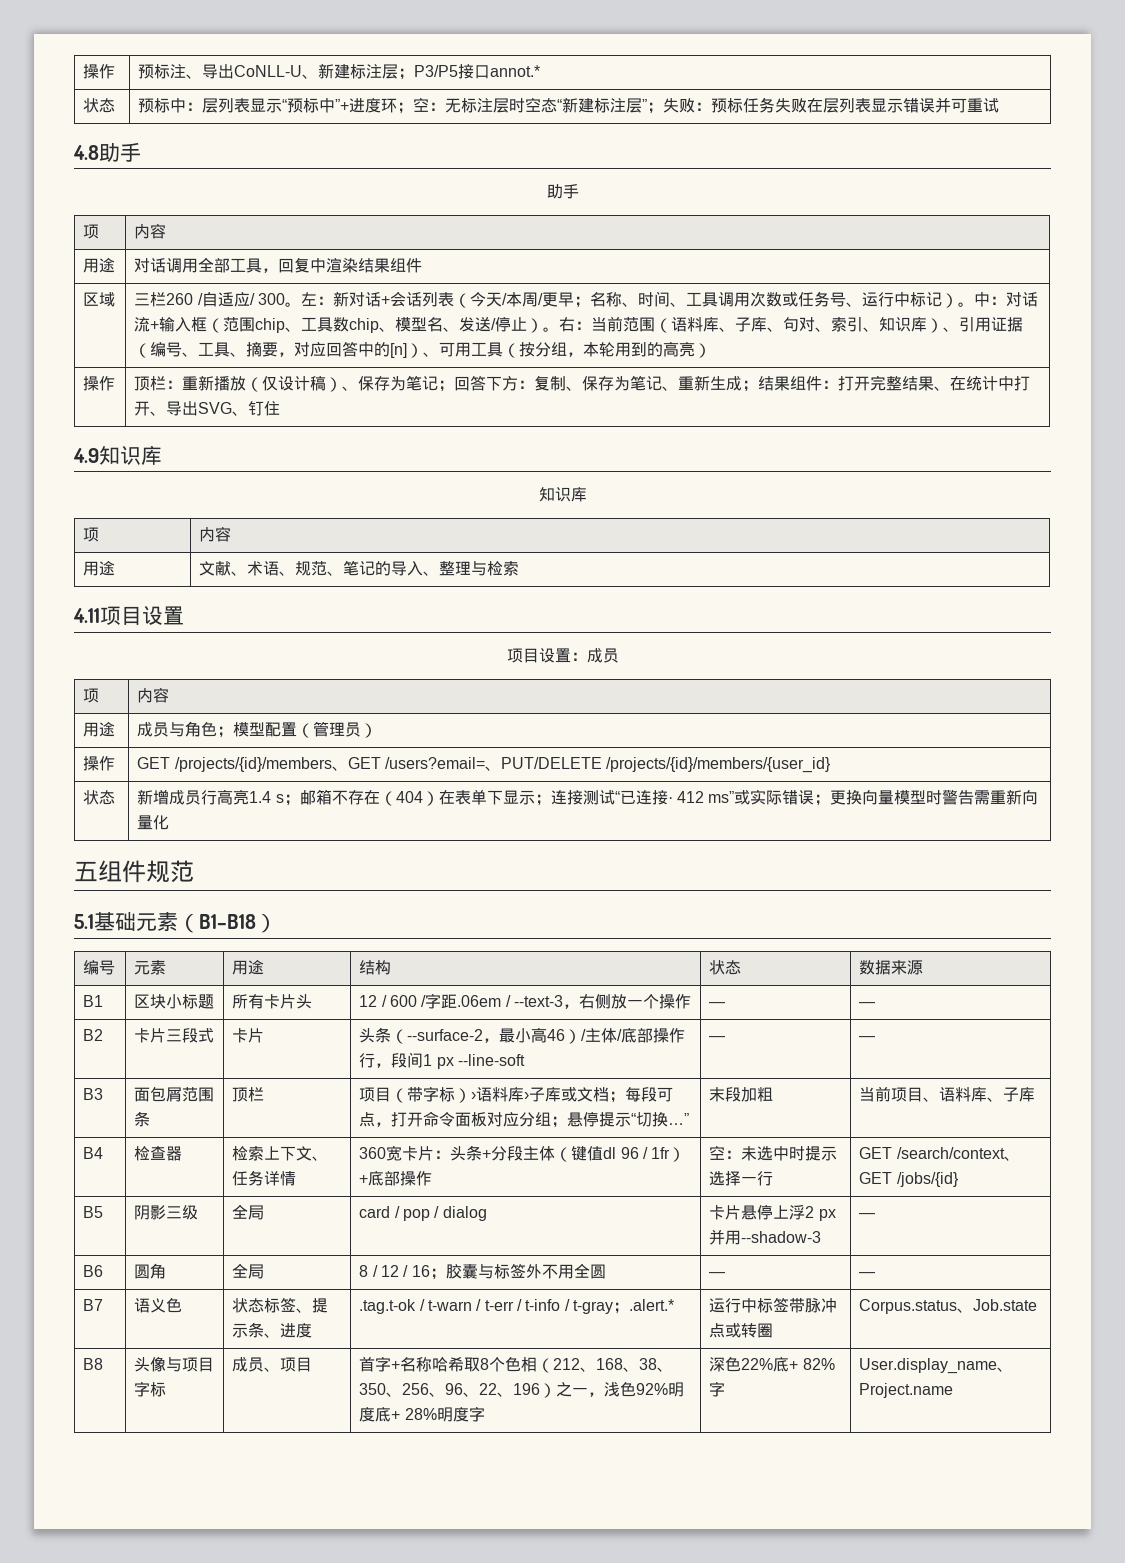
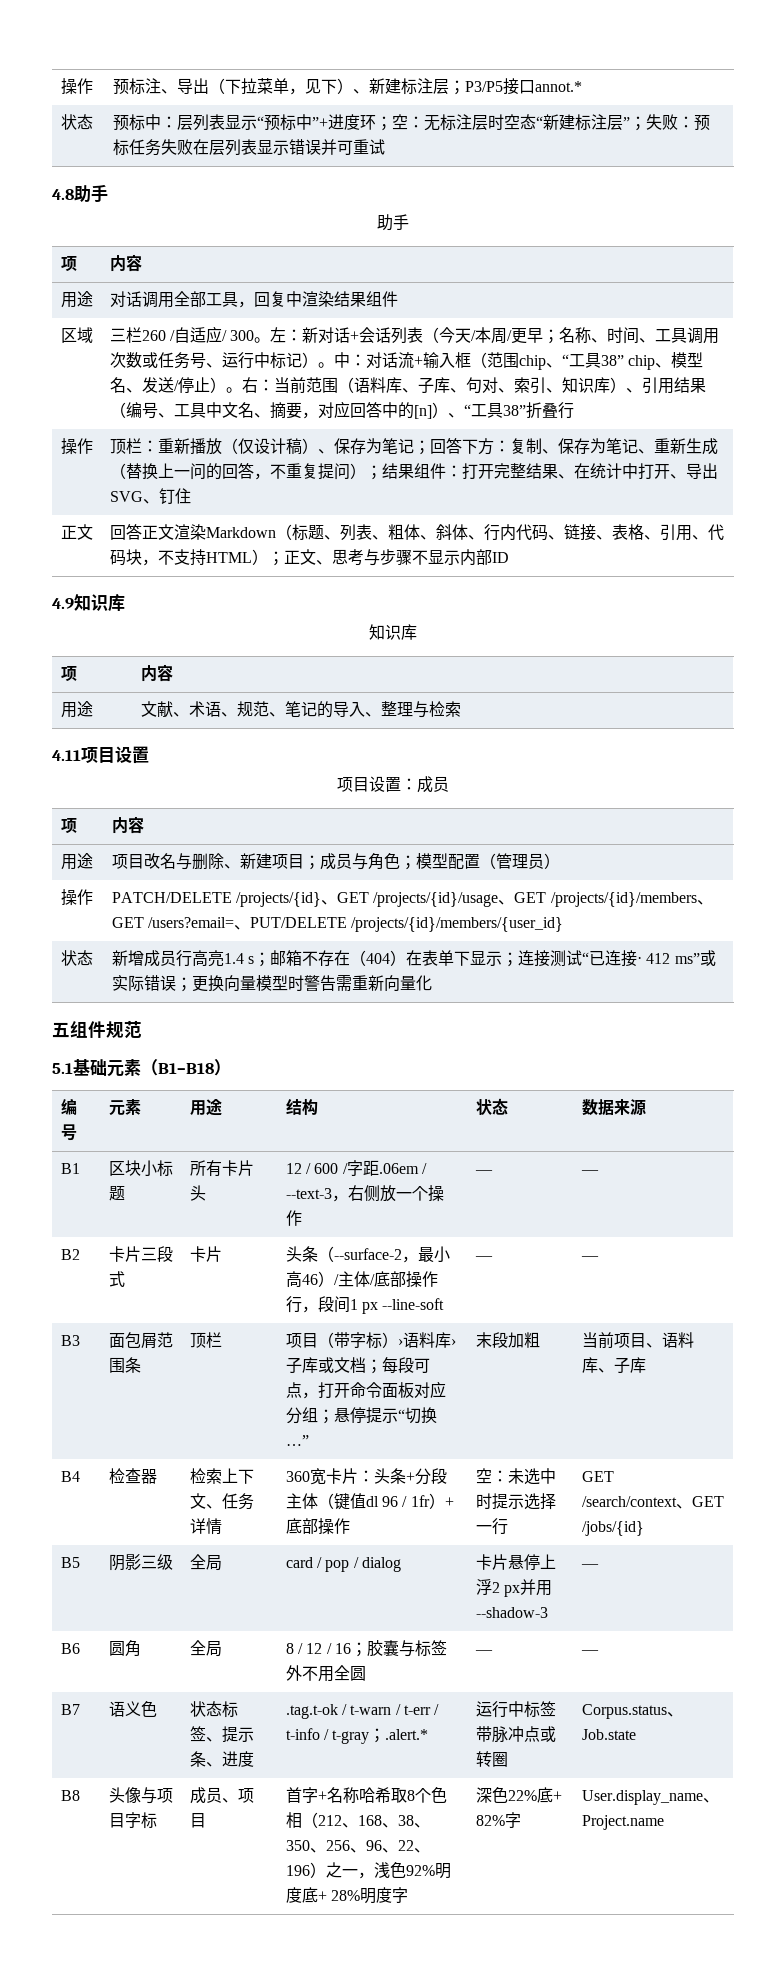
[234,65,303,77] CoNLL-U -> [208,78,353,95] （下拉菜单，见下）
[301,317,350,332] 工具数 -> [561,353,624,368] “工具38”
[991,317,1024,332] 证据 -> [673,377,706,393] 结果
(231, 349) none -> [205,402,254,418] 中文名
[439,341,712,358] 可用工具（按分组，本轮用到的高亮） -> [463,402,574,419] “工具38”折叠行
(743, 383) none -> [109,463,366,480] （替换上一问的回答，不重复提问）
(281, 408) none -> [60,524,93,540] [109,524,724,541] [109,549,509,566] // 正文 | 回答正文渲染Markdown（标题、列表、粗体、斜体、行内代码、链接、表格、引用、代码块，不支持HTML）；正文、思考与步骤不显示内部ID
(116, 729) none -> [111,853,320,870] 项目改名与删除、新建项目；
(116, 763) none -> [111,892,515,907] PATCH/DELETE /projects/{id}、GET /projects/{id}/usage、

